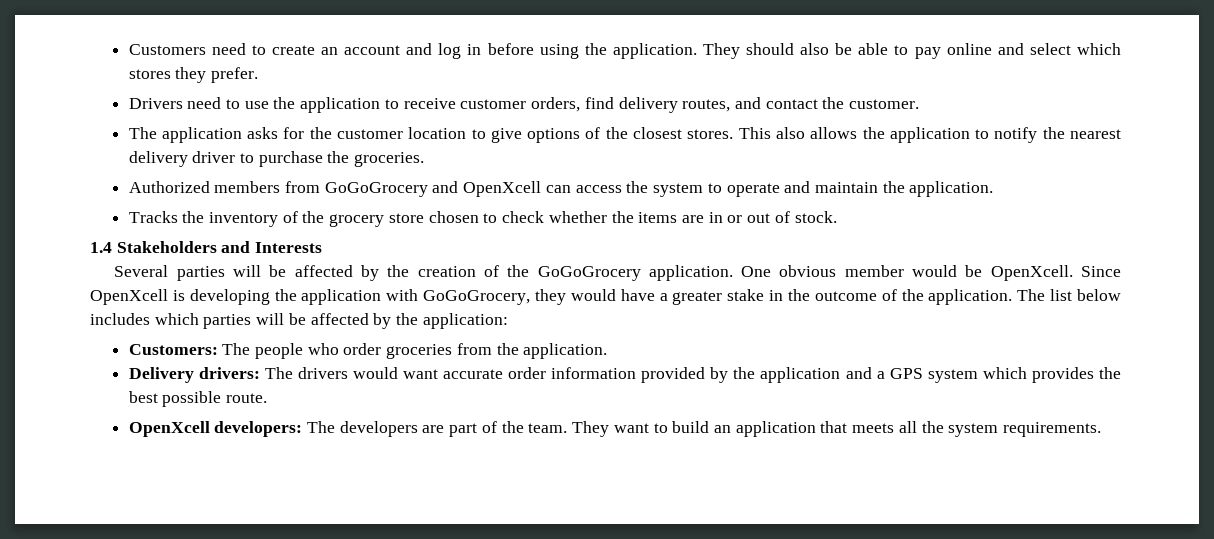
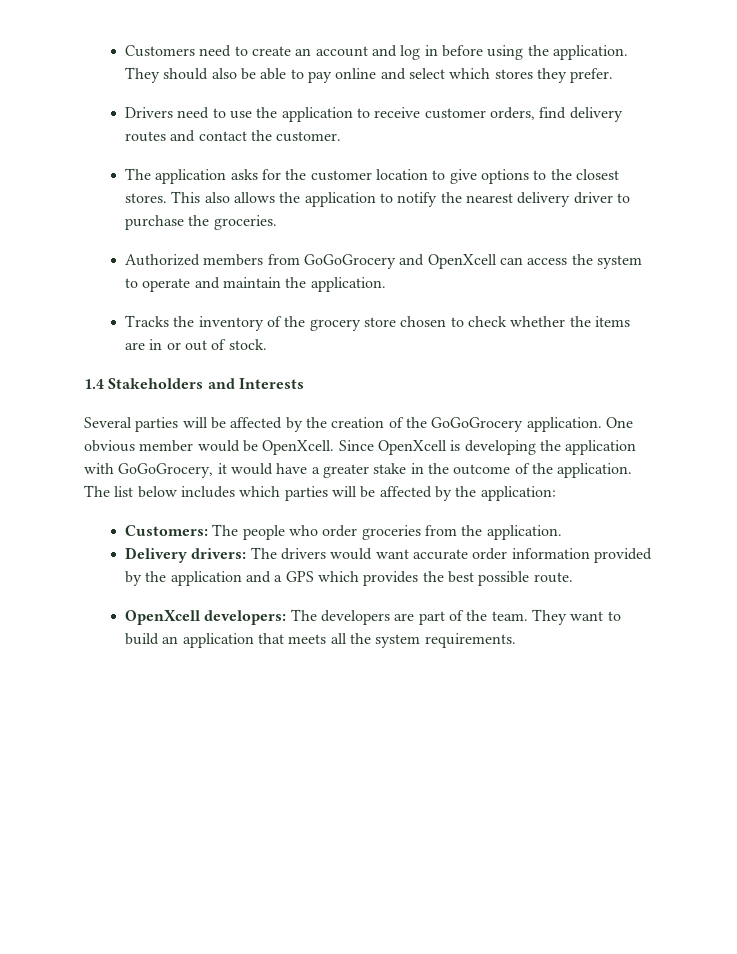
[682,99,731,112] routes, -> [125,131,167,142] routes
[585,127,601,139] of -> [533,170,547,180] to
[535,289,567,305] they -> [217,463,227,474] it
[927,369,978,383] system -> (314, 576) none

